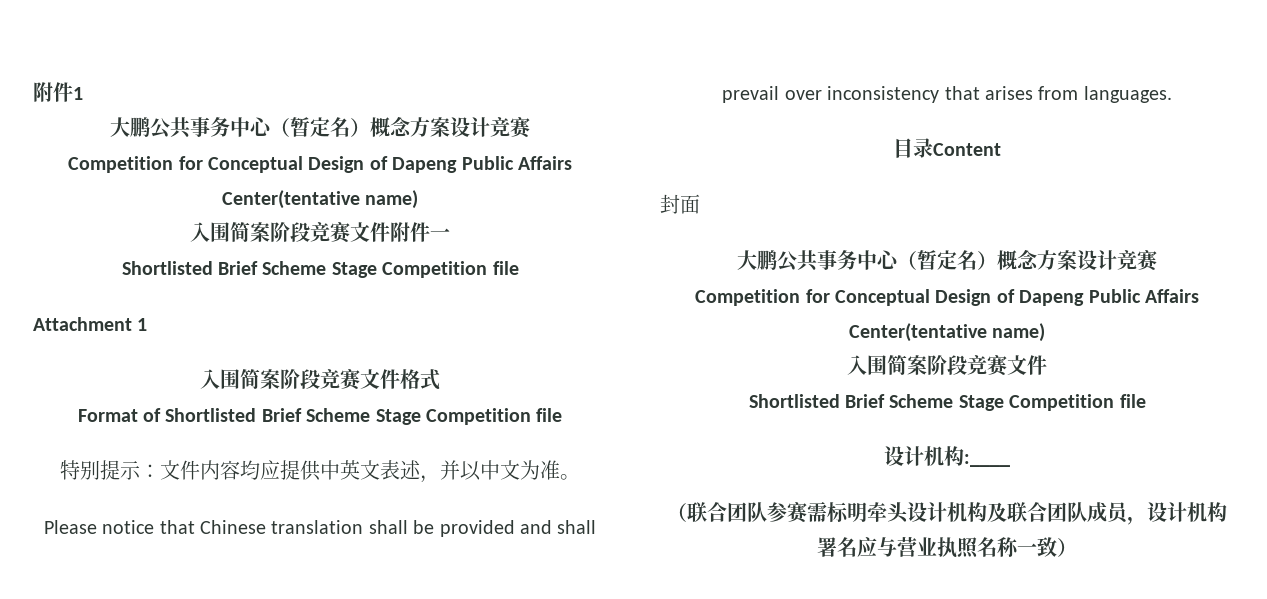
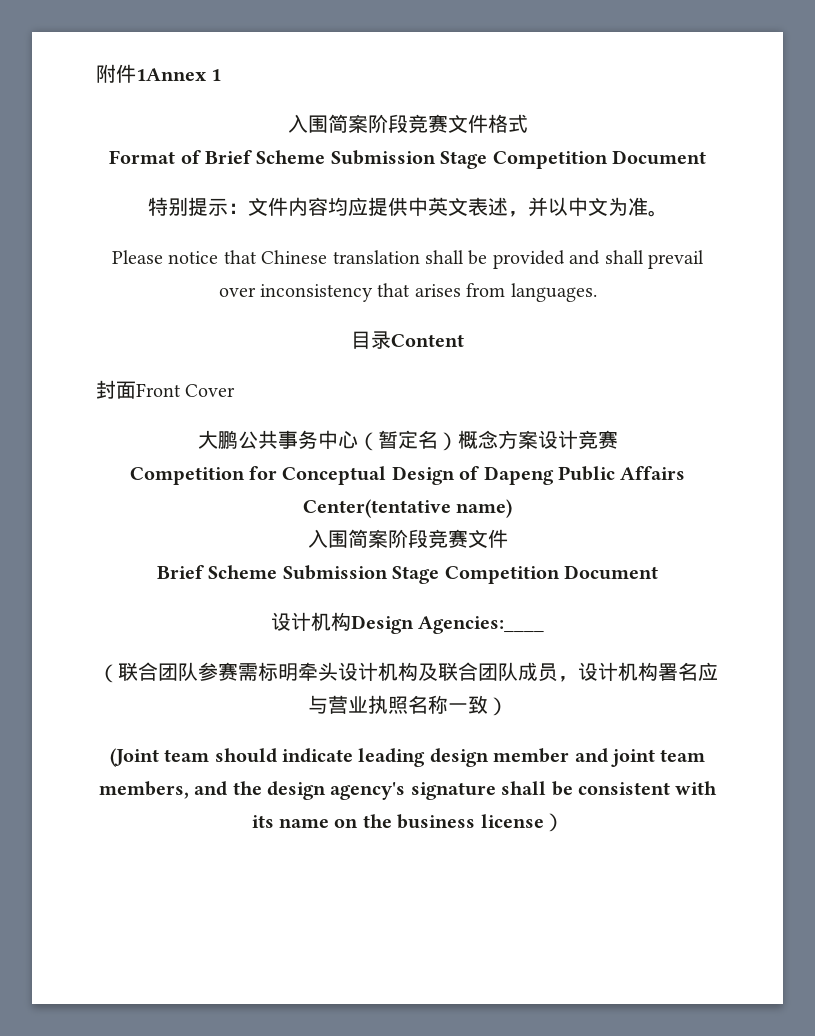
[33,82,83,102] [110,116,532,139] [68,156,572,173] [221,190,419,209] [190,221,450,244] [121,261,519,278] [33,317,132,331] 附件1 // 大鹏公共事务中心（暂定名）概念方案设计竞赛 // Competition for Conceptual Design of Dapeng Public Affairs Center(tentative name) // 入围简案阶段竞赛文件附件一 // Shortlisted Brief Scheme Stage Competition file // Attachment -> [96,64,207,83] 附件1Annex
[165,408,563,425] Shortlisted Brief Scheme Stage Competition file -> [204,150,706,169] Brief Scheme Submission Stage Competition Document
(700, 204) none -> [136,383,236,397] Front Cover
[748,394,1146,411] [884,446,1010,467] Shortlisted Brief Scheme Stage Competition file // 设计机构:____ -> [157,565,658,584] [270,612,545,634] Brief Scheme Submission Stage Competition Document // 设计机构Design Agencies:____
(1077, 547) none -> [109,748,706,767] [98,781,718,800] [251,813,564,832] // (Joint team should indicate leading design member and joint team members, and the design agency's signature shall be consistent with its name on the business license）

